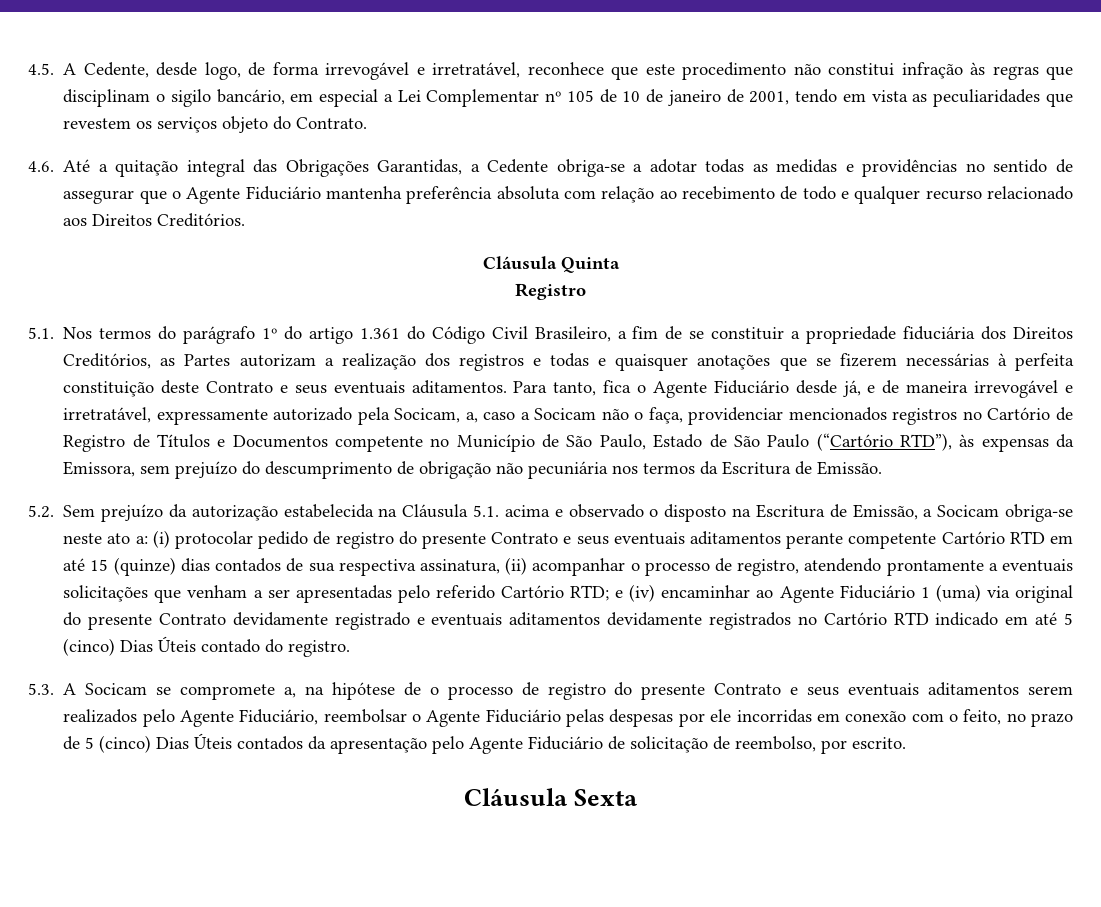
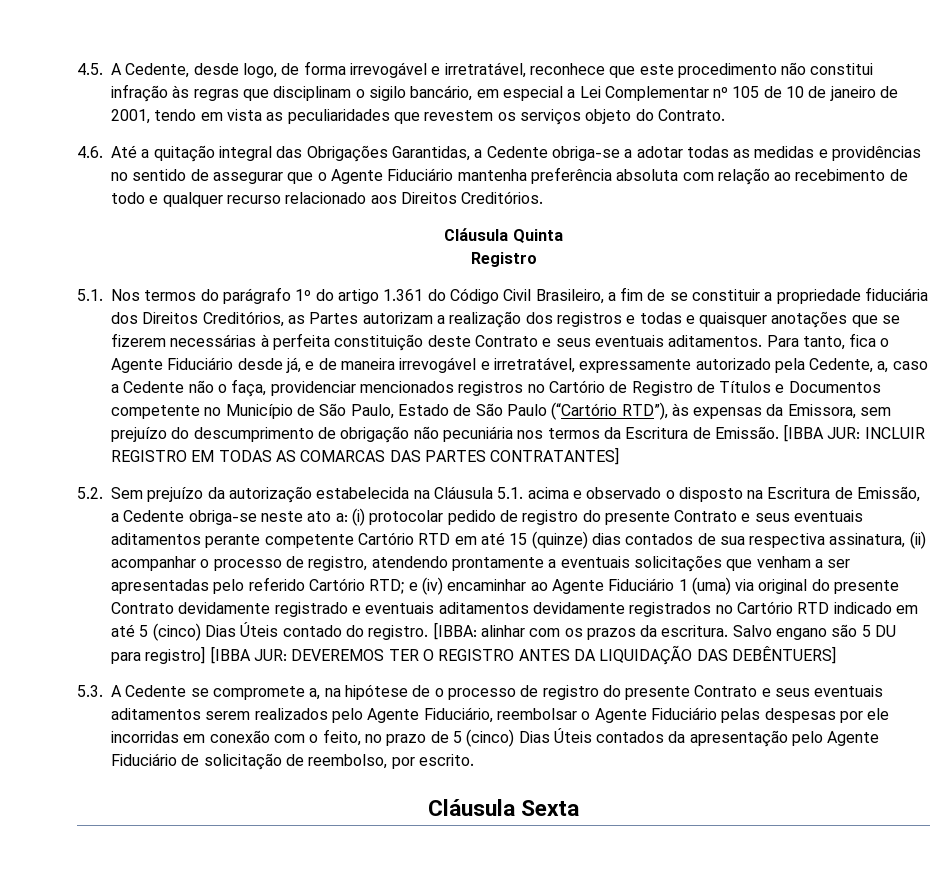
[394,408,461,423] Socicam, -> [809,358,874,373] Cedente,
[534,408,597,420] Socicam -> [123,381,185,393] Cedente
(883, 468) none -> [783,424,925,442] [111,447,620,465] [IBBA JUR: INCLUIR REGISTRO EM TODAS AS COMARCAS DAS PARTES CONTRATANTES]
[937,505,1000,517] Socicam -> [123,510,185,522] Cedente
(351, 648) none -> [432,622,897,640] [111,645,836,665] [IBBA: alinhar com os prazos da escritura. Salvo engano são 5 DU para registro] [IBBA JUR: DEVEREMOS TER O REGISTRO ANTES DA LIQUIDAÇÃO DAS DEBÊNTUERS]
[85,683,148,695] Socicam -> [125,685,187,697] Cedente

